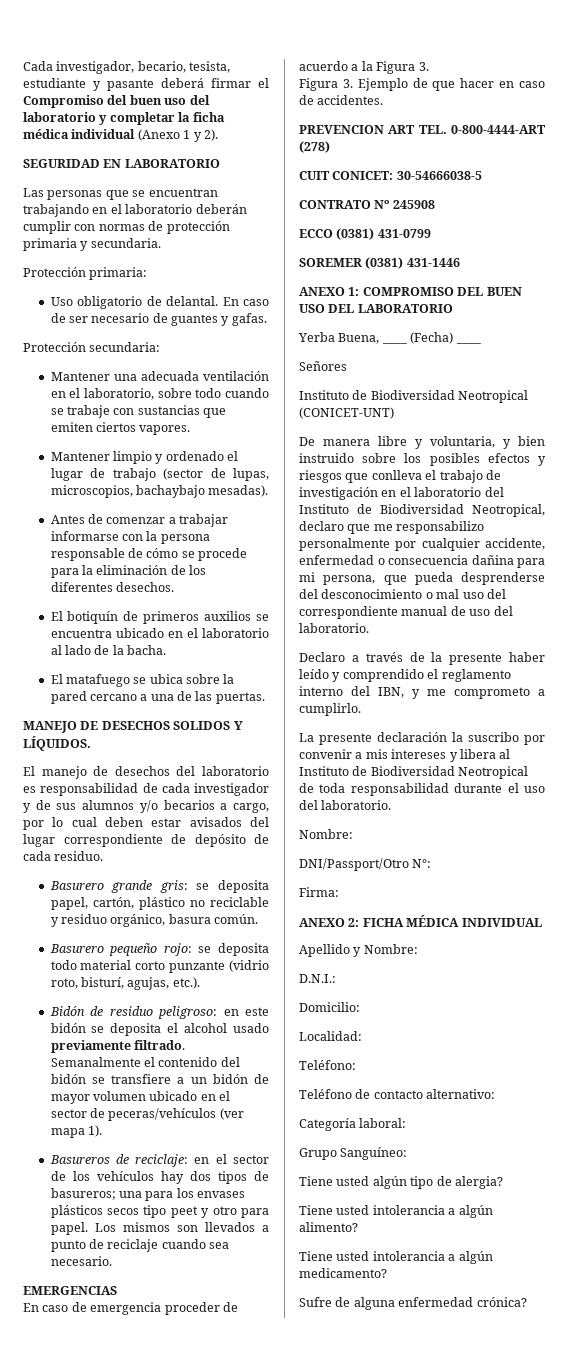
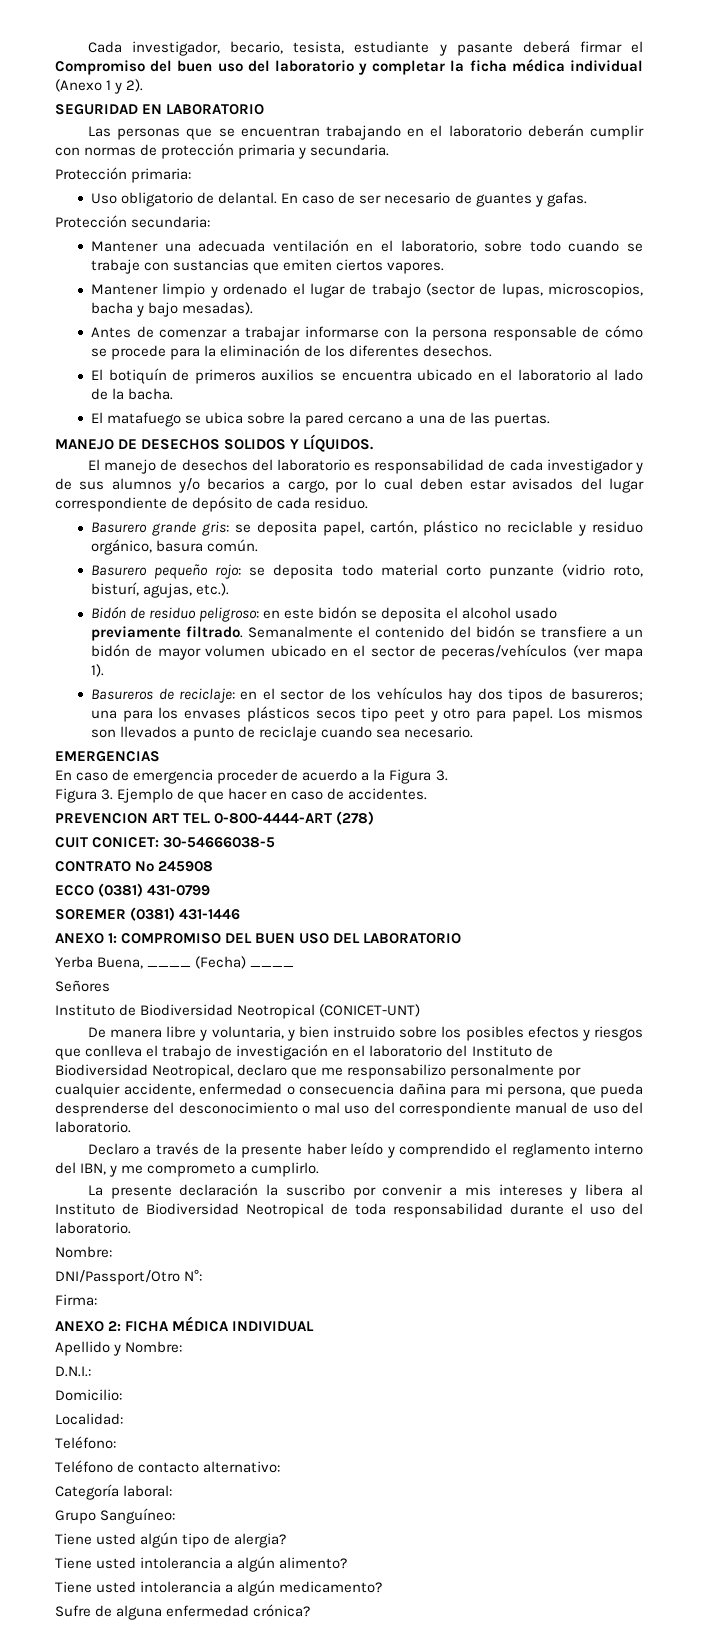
[135,485,205,498] bachaybajo -> [91,302,179,317] bacha y bajo

